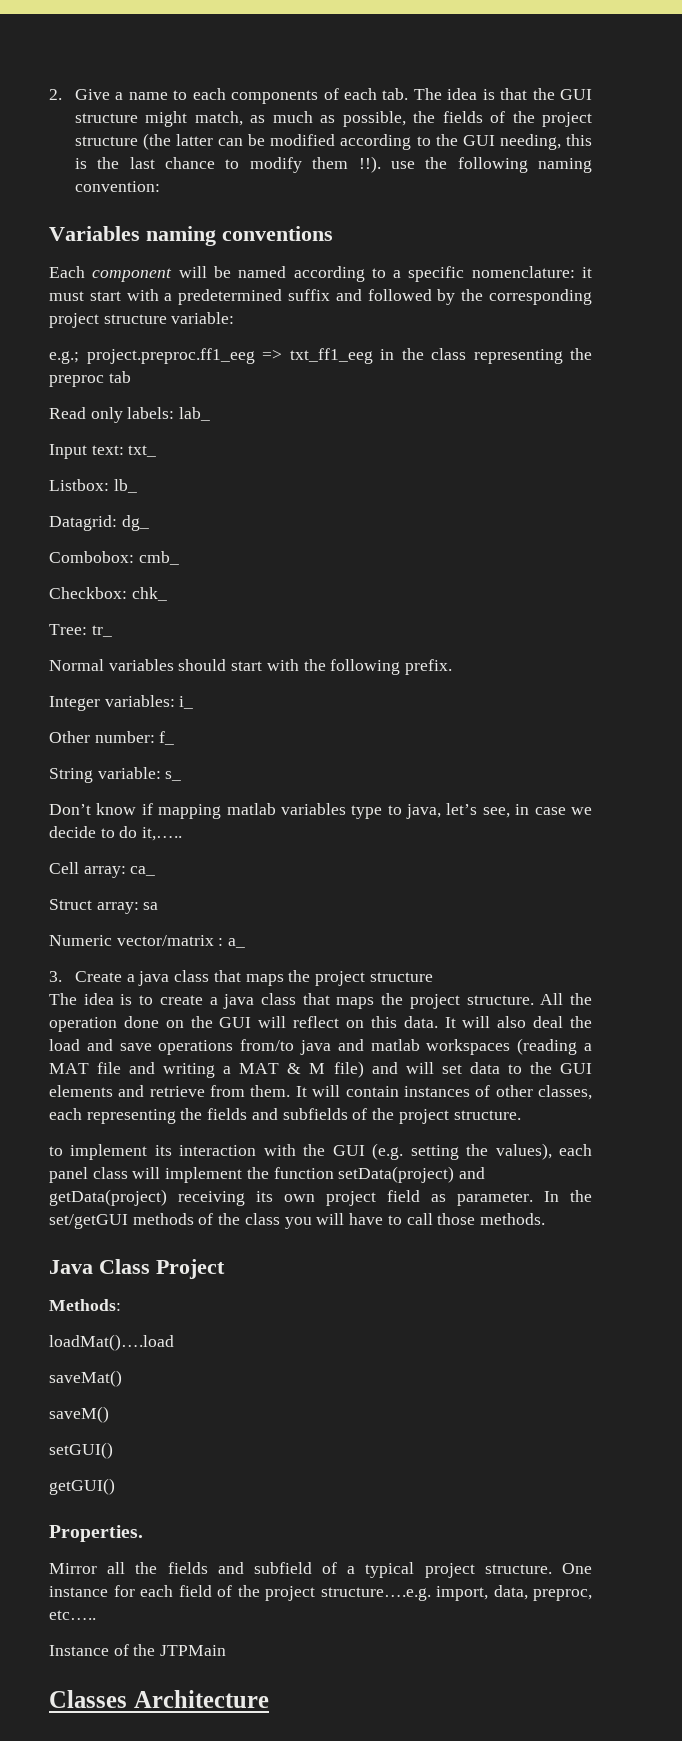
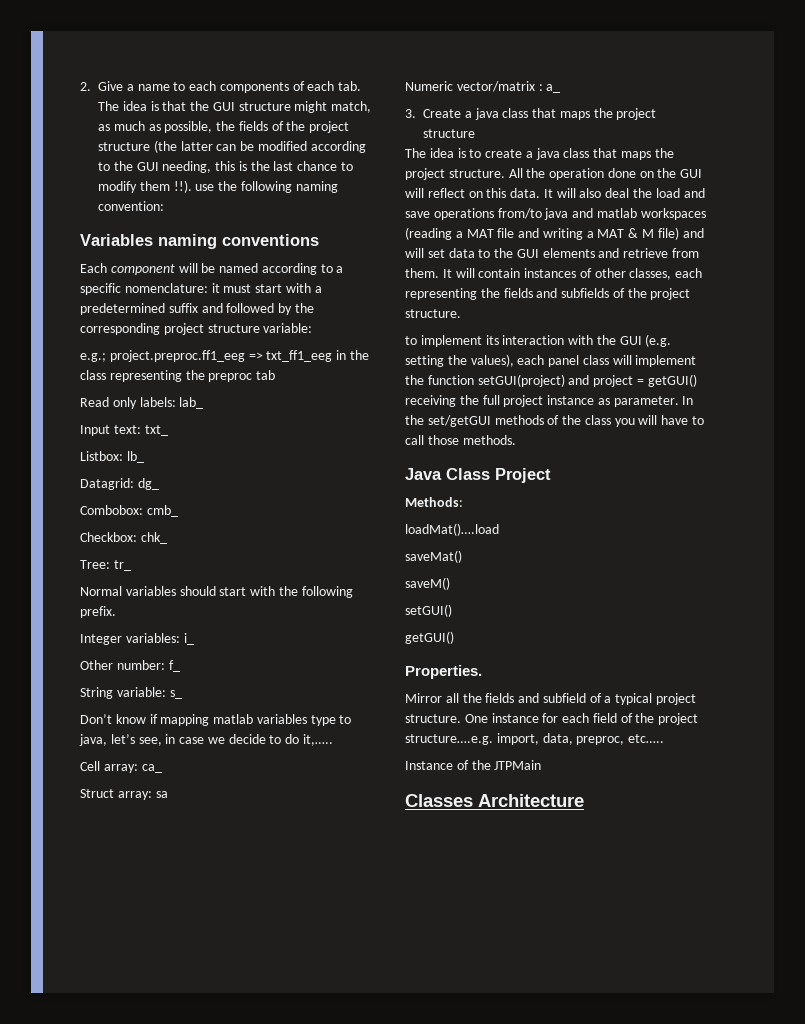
[338,1166,486,1183] [49,1189,420,1206] setData(project) and getData(project) receiving its own project field -> [477,374,697,387] [405,395,595,407] setGUI(project) and project = getGUI() receiving the full project instance

